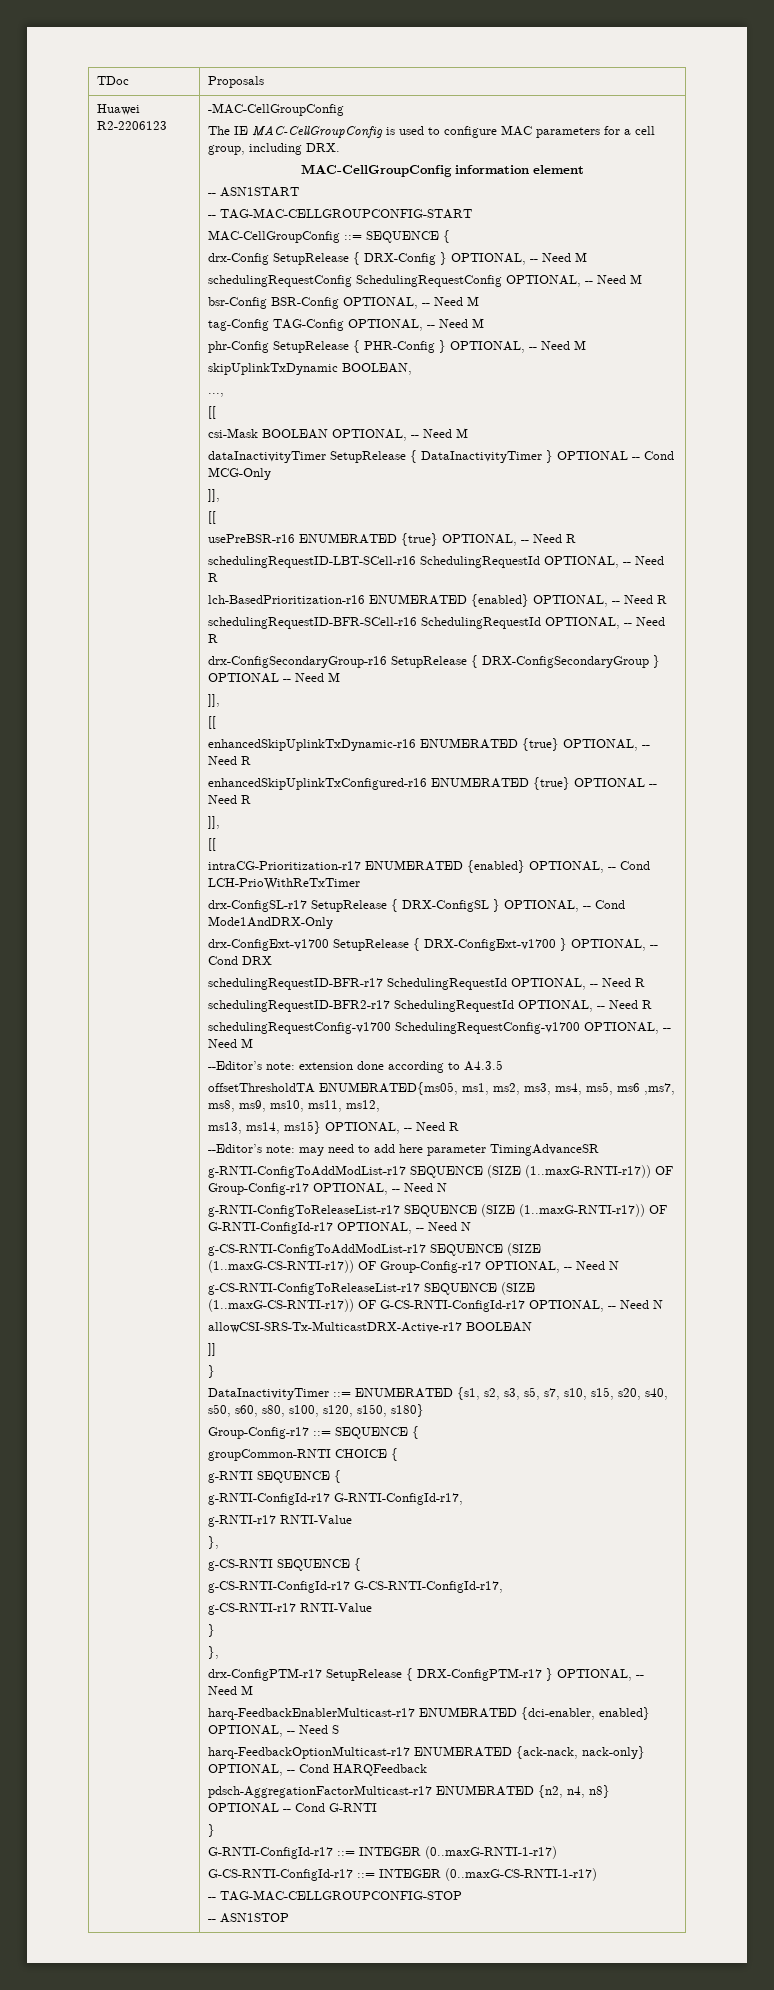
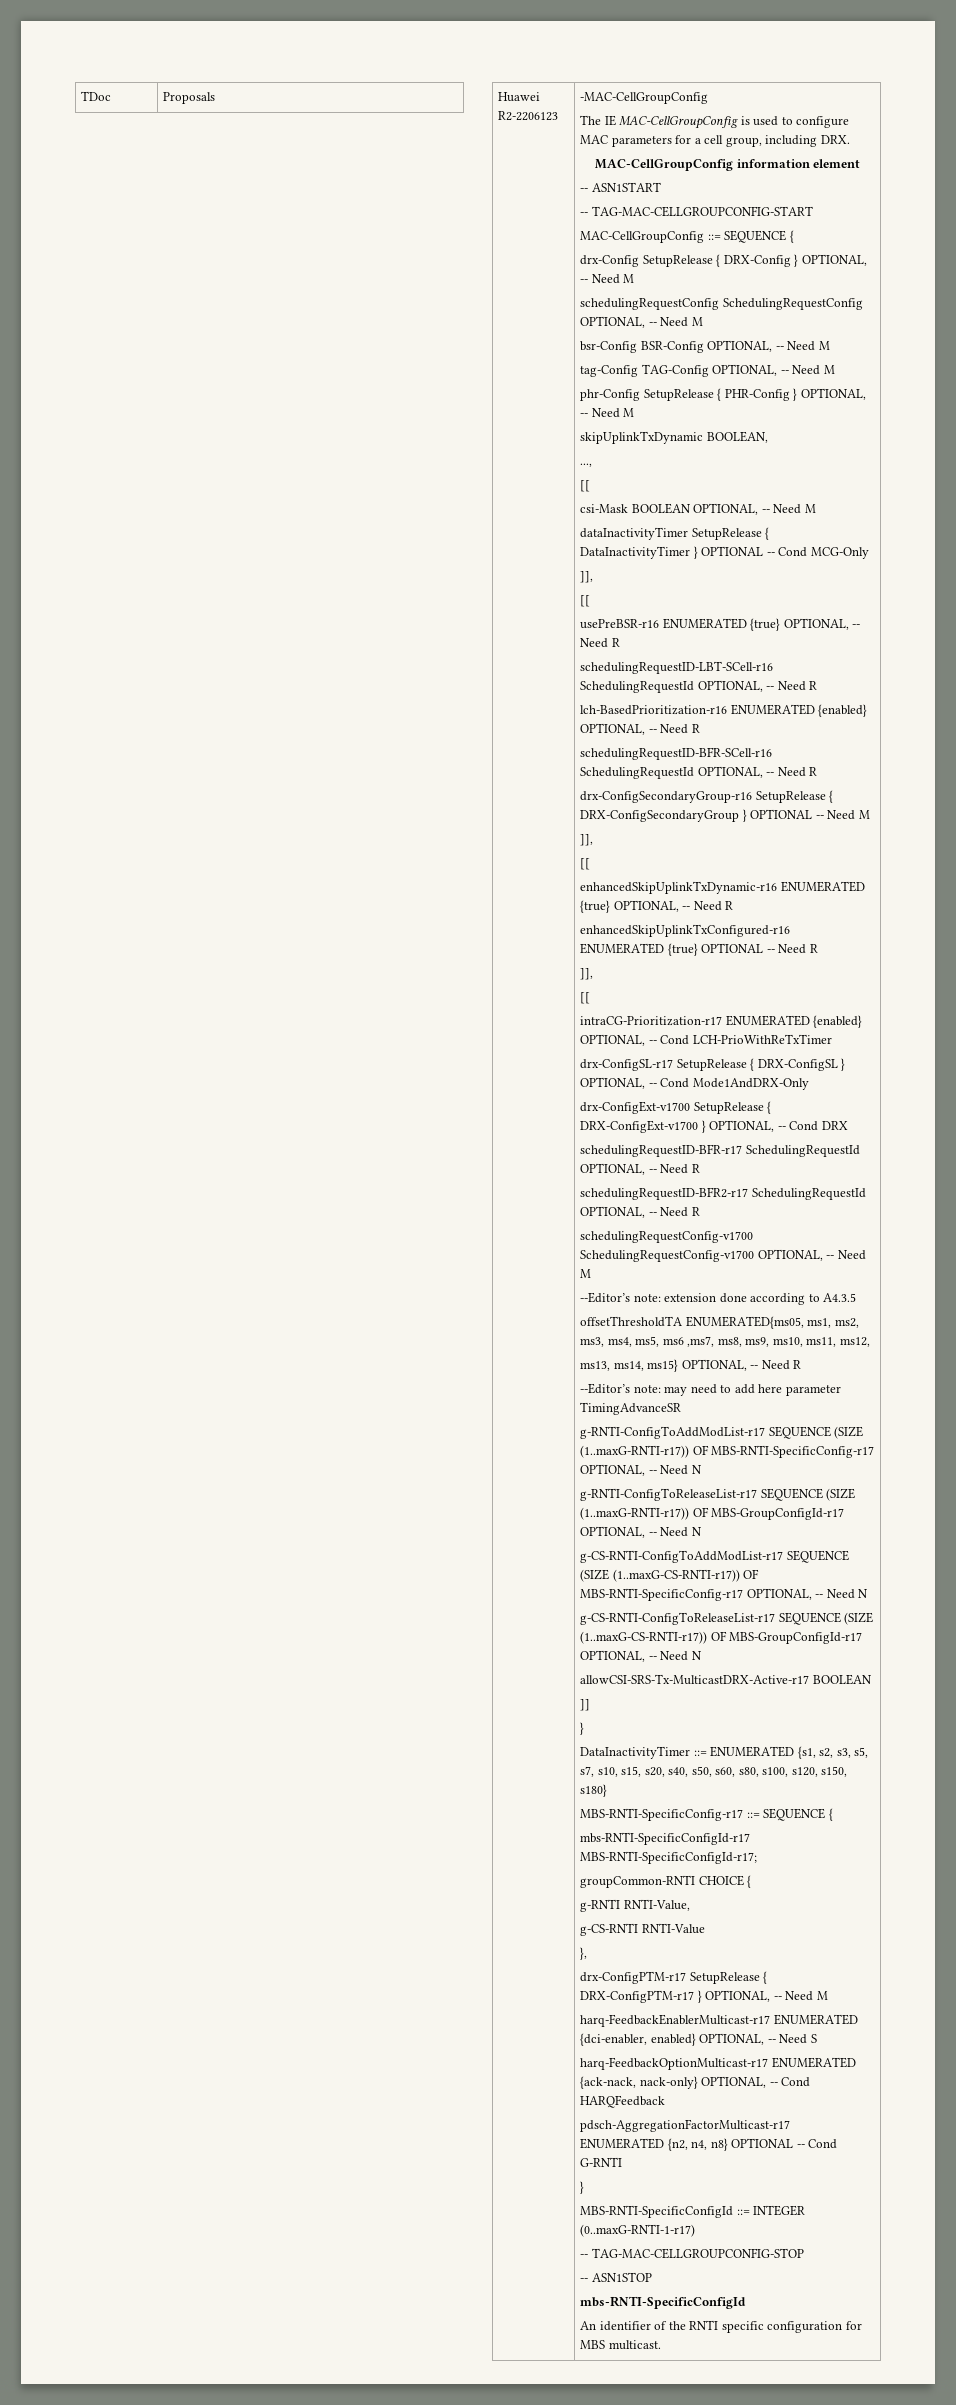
[208,1183,310,1195] Group-Config-r17 -> [711,1445,875,1458] MBS-RNTI-SpecificConfig-r17
[208,1222,334,1234] G-RNTI-ConfigId-r17 -> [711,1508,845,1520] MBS-GroupConfigId-r17
[380,1261,482,1273] Group-Config-r17 -> [580,1588,744,1601] MBS-RNTI-SpecificConfig-r17
[380,1300,526,1312] G-CS-RNTI-ConfigId-r17 -> [729,1632,863,1644] MBS-GroupConfigId-r17
[208,1426,420,1439] Group-Config-r17 ::= SEQUENCE { -> [580,1808,833,1821] [580,1832,751,1845] [580,1851,758,1864] MBS-RNTI-SpecificConfig-r17 ::= SEQUENCE { // mbs-RNTI-SpecificConfigId-r17 MBS-RNTI-SpecificConfigId-r17;
[257,1470,342,1483] [208,1493,464,1505] [208,1515,353,1527] [208,1536,220,1549] [208,1558,362,1571] [208,1581,504,1593] [208,1603,373,1615] [208,1624,216,1637] SEQUENCE { // g-RNTI-ConfigId-r17 G-RNTI-ConfigId-r17, // g-RNTI-r17 RNTI-Value // }, // g-CS-RNTI SEQUENCE { // g-CS-RNTI-ConfigId-r17 G-CS-RNTI-ConfigId-r17, // g-CS-RNTI-r17 RNTI-Value // } -> [623,1899,690,1911] [580,1923,705,1936] RNTI-Value, // g-CS-RNTI RNTI-Value
[208,1847,334,1859] G-RNTI-ConfigId-r17 -> [580,2205,734,2218] MBS-RNTI-SpecificConfigId
[208,1868,598,1881] // G-CS-RNTI-ConfigId-r17 ::= INTEGER (0..maxG-CS-RNTI-1-r17) -> (696, 2230) none
(290, 1918) none -> [580,2296,747,2309] [580,2320,862,2333] [580,2340,661,2350] // mbs-RNTI-SpecificConfigId // An identifier of the RNTI specific configuration for MBS multicast.

